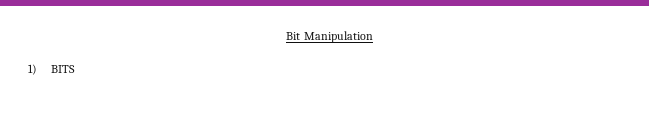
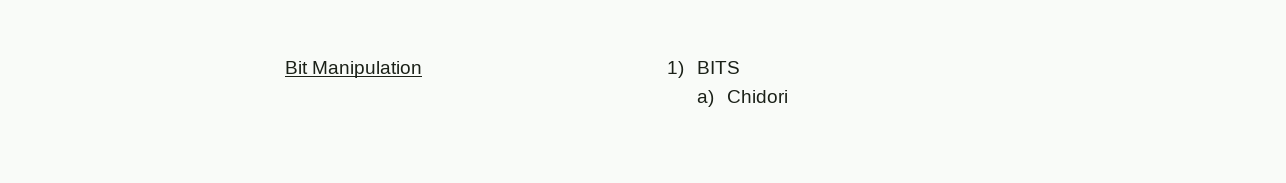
(76, 69) none -> [696,90,788,107] // a) Chidori

